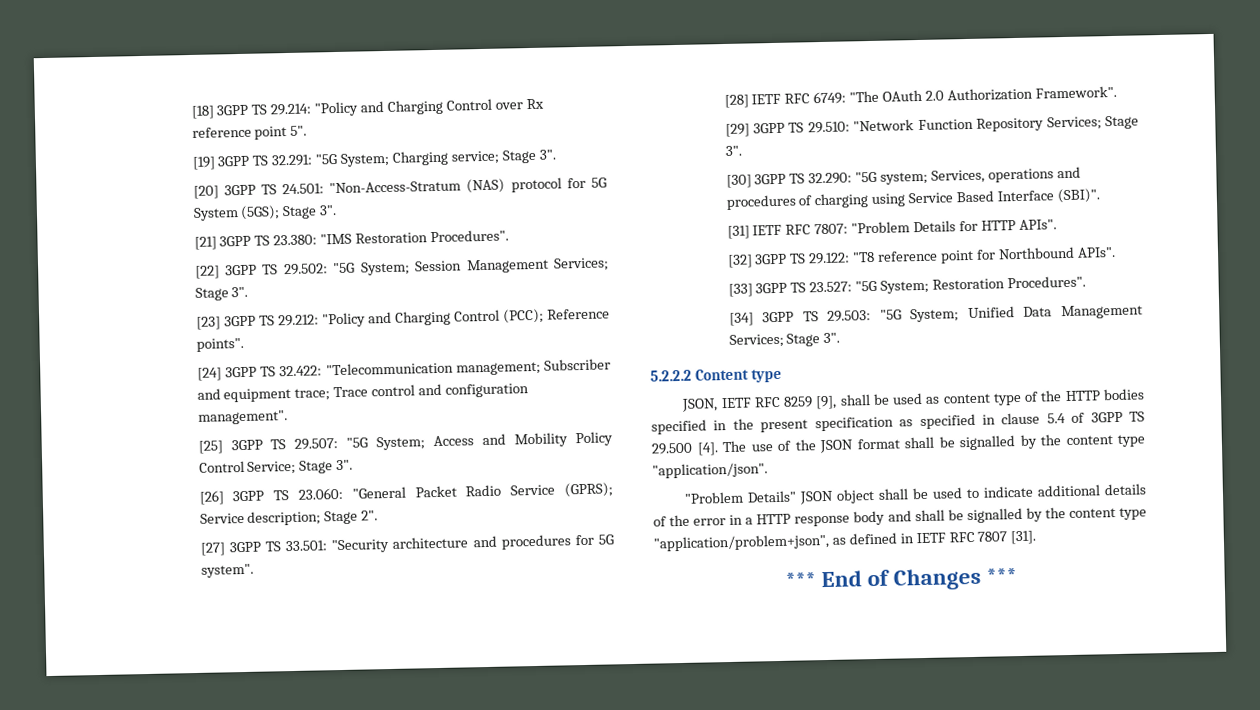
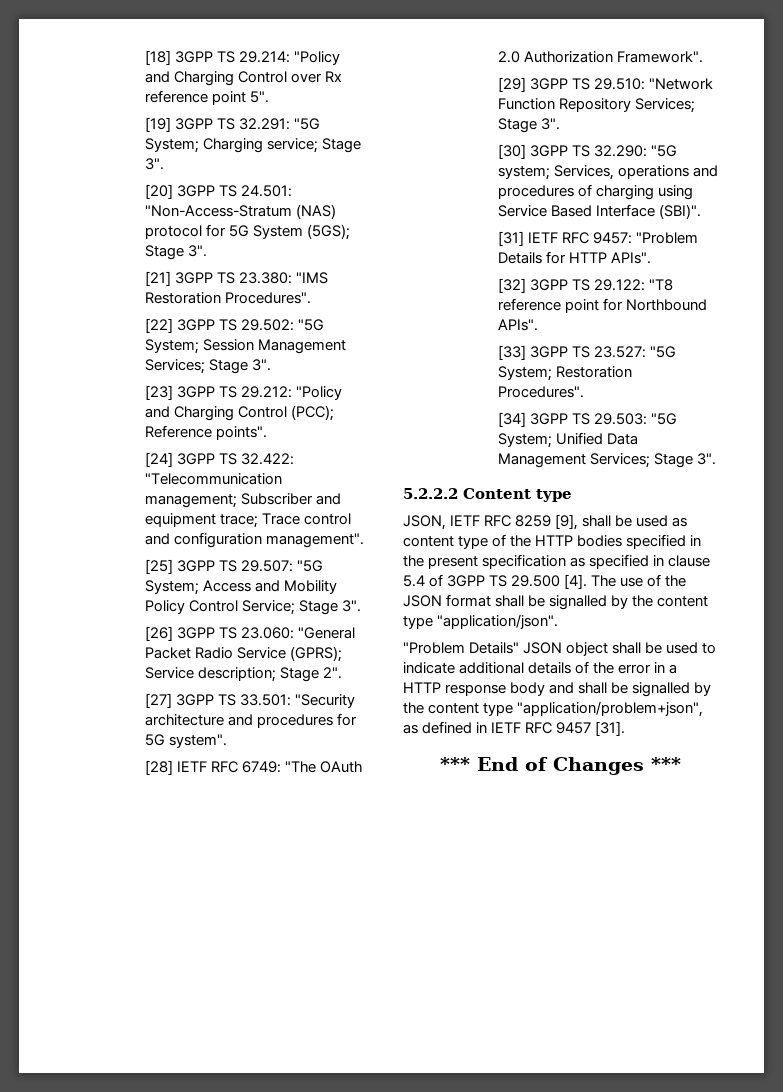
[814,223,849,235] 7807: -> [592,232,632,244] 9457:
[977,531,1008,542] 7807 -> [556,722,592,734] 9457

